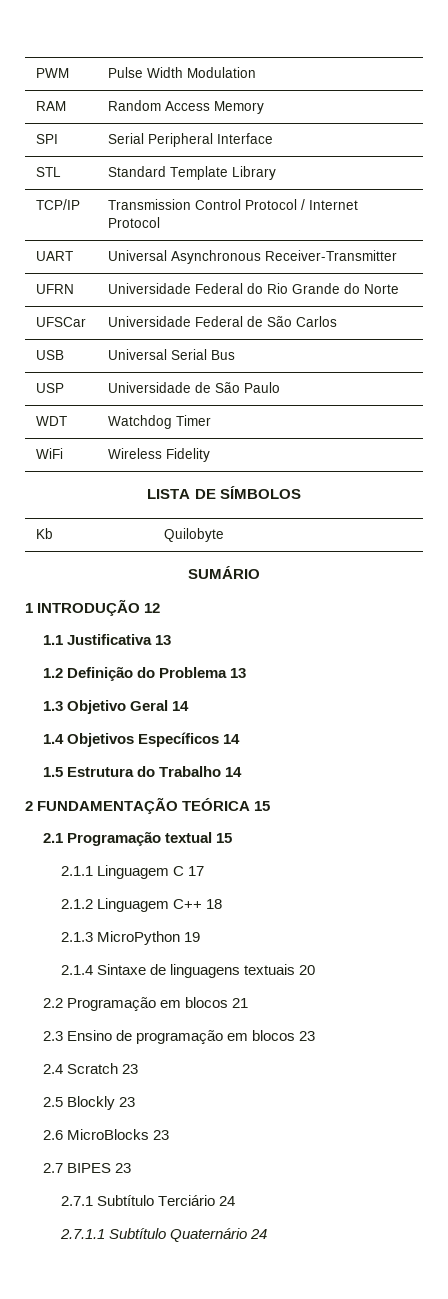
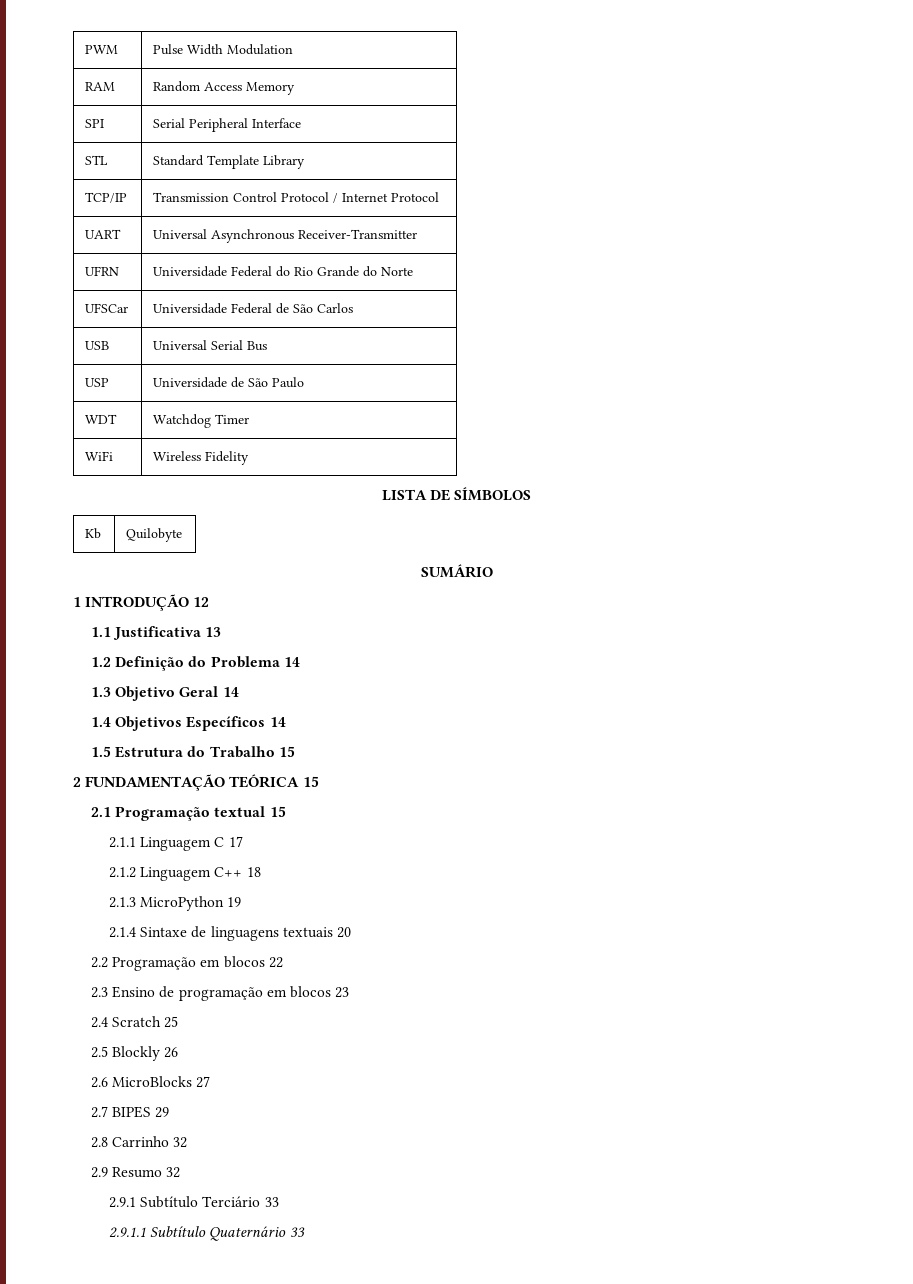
[230,668,247,678] 13 -> [283,657,300,667] 14
[225,767,243,777] 14 -> [278,746,295,757] 15
[232,998,249,1008] 21 -> [268,957,283,968] 22
[122,1064,139,1074] 23 -> [164,1016,179,1028] 25
[119,1097,136,1107] 23 -> [164,1047,179,1058] 26
[153,1130,170,1140] 23 -> [196,1076,211,1088] 27
[115,1163,132,1173] [61,1195,236,1206] [60,1229,106,1239] 23 // 2.7.1 Subtítulo Terciário 24 // 2.7.1.1 -> [155,1107,170,1118] [90,1136,188,1148] [90,1167,181,1178] [108,1196,279,1208] [108,1227,146,1238] 29 // 2.8 Carrinho 32 // 2.9 Resumo 32 // 2.9.1 Subtítulo Terciário 33 // 2.9.1.1
[250,1229,268,1239] 24 -> [289,1227,305,1237] 33

